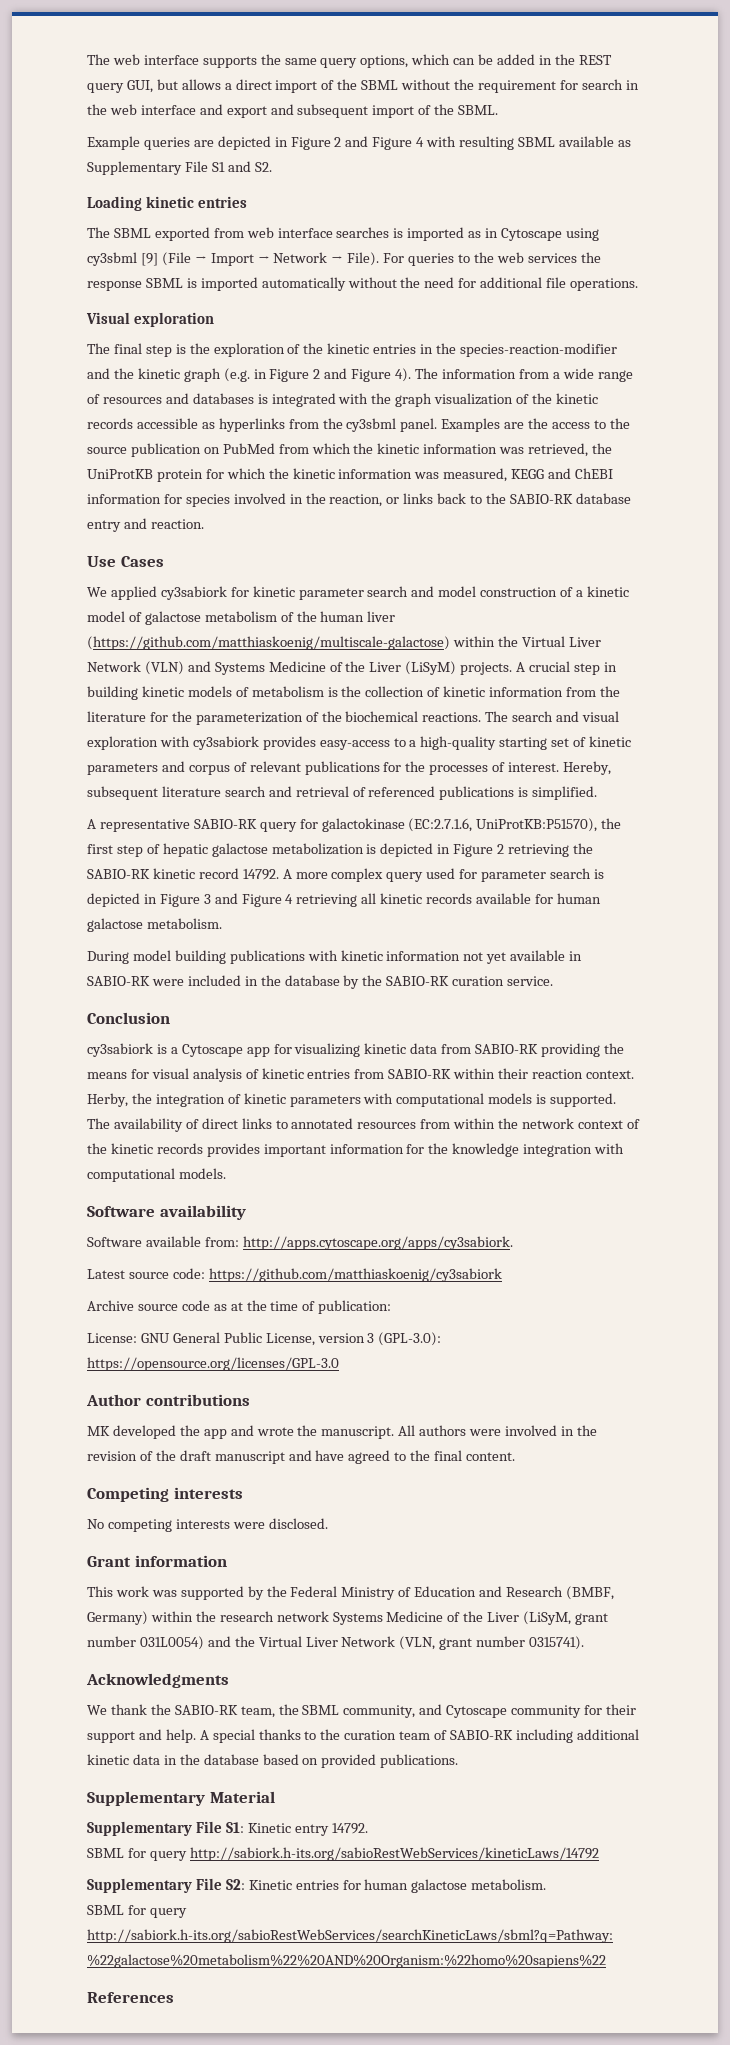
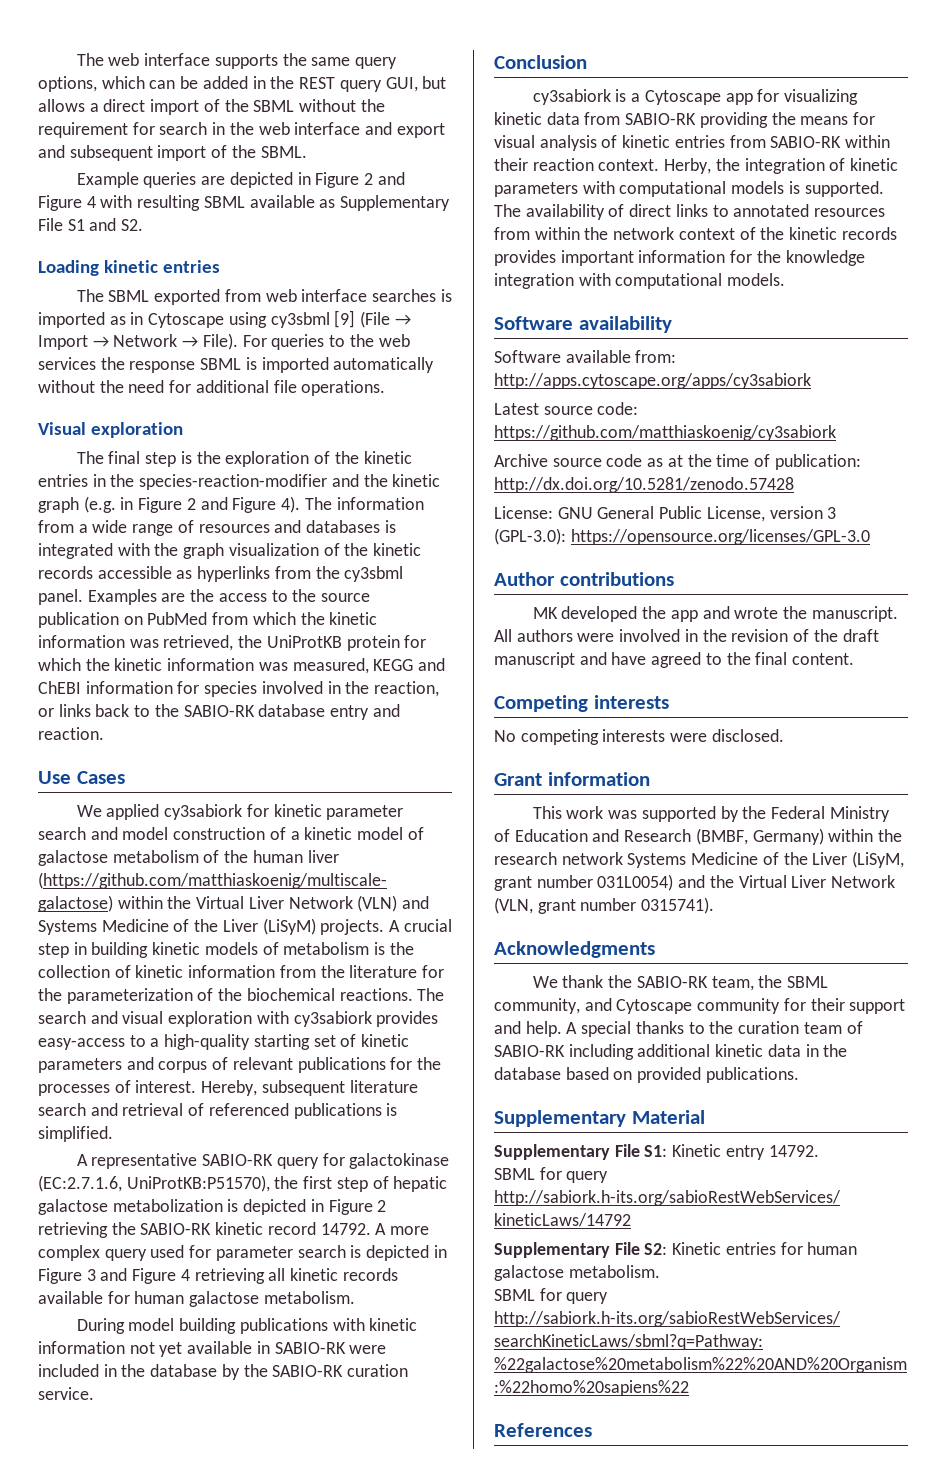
[242,1236,513,1250] http://apps.cytoscape.org/apps/cy3sabiork. -> [494,373,811,389] http://apps.cytoscape.org/apps/cy3sabiork
(392, 1307) none -> [494,477,794,493] http://dx.doi.org/10.5281/zenodo.57428

